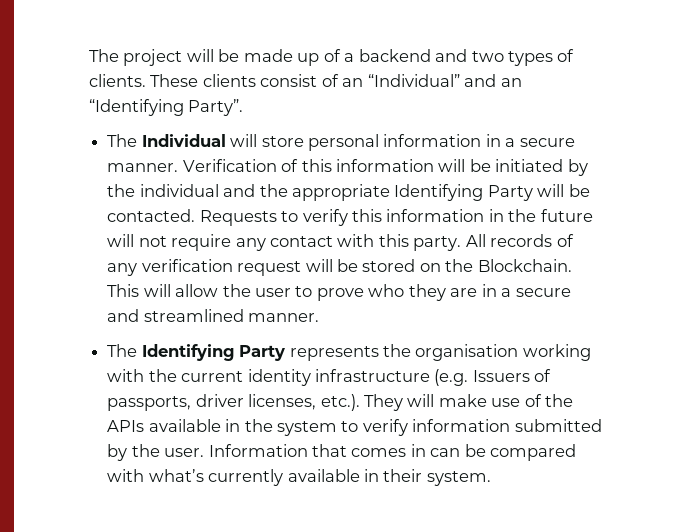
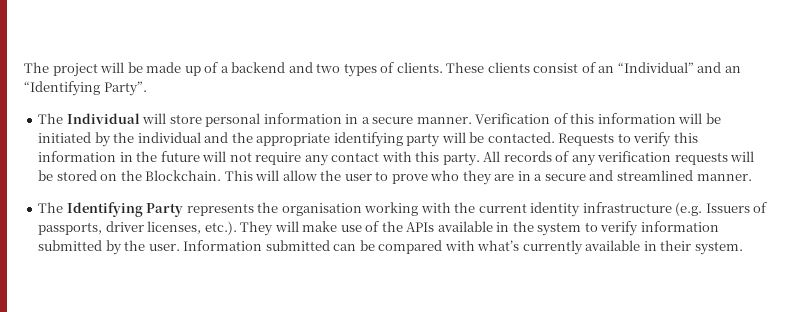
[394,184,533,201] Identifying Party -> [333,132,441,147] identifying party
[237,261,302,276] request -> [674,152,728,165] requests
[311,444,426,457] that comes in -> [265,240,330,251] submitted

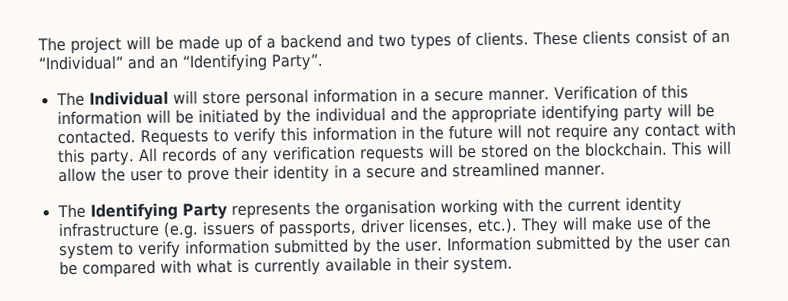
[145,170,222,181] Blockchain. -> [583,141,668,157] blockchain.
[430,170,515,185] who they are -> [233,164,330,183] their identity
[705,203,750,213] Issuers -> [201,220,256,236] issuers
[406,221,534,232] APIs available in the -> (711, 222) none
(330, 245) none -> [614,234,700,253] by the user
[477,240,520,251] what’s -> [195,258,250,274] what is

